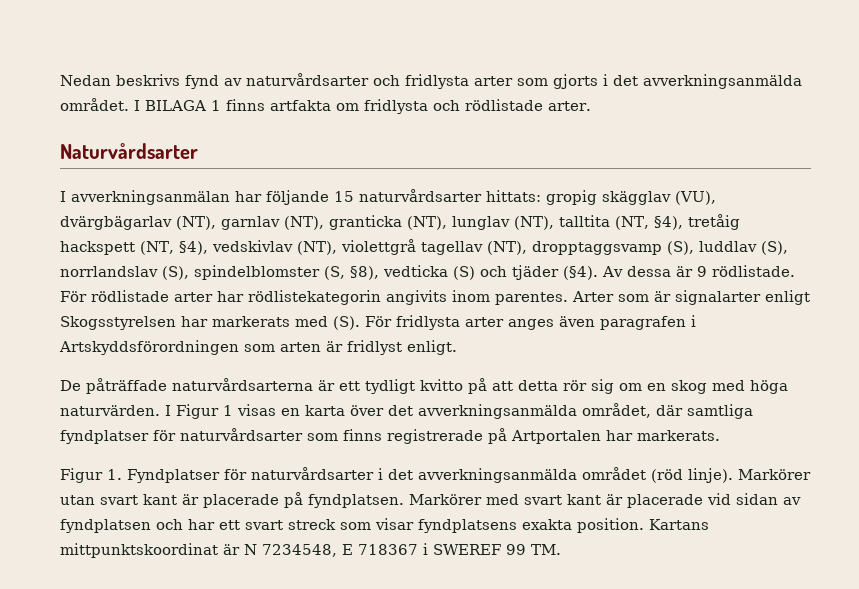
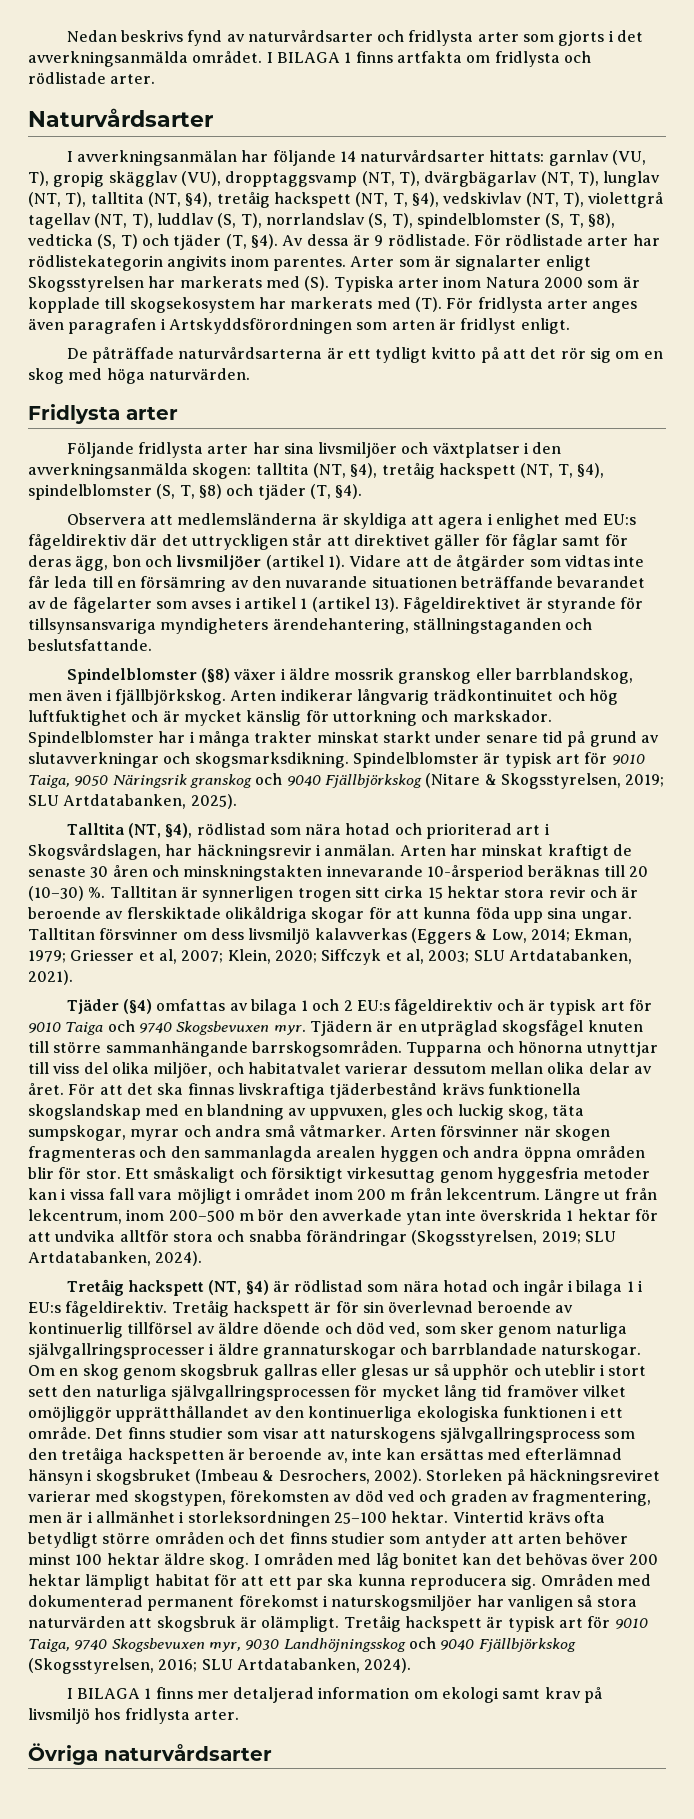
[334,191,354,202] 15 -> [339,151,356,162] 14
[546,190,716,205] [60,214,740,230] [60,241,174,255] gropig skägglav (VU), dvärgbägarlav (NT), garnlav (NT), granticka (NT), lunglav (NT), talltita (NT, §4), tretåig hackspett (NT, -> [548,150,647,166] [28,171,661,187] [28,192,408,208] garnlav (VU, T), gropig skägglav (VU), dropptaggsvamp (NT, T), dvärgbägarlav (NT, T), lunglav (NT, T), talltita (NT, §4), tretåig hackspett (NT, T,
[296,239,788,255] [60,265,345,280] (NT), violettgrå tagellav (NT), dropptaggsvamp (S), luddlav (S), norrlandslav (S), spindelblomster (S, -> [525,192,664,208] [28,213,584,229] (NT, T), violettgrå tagellav (NT, T), luddlav (S, T), norrlandslav (S, T), spindelblomster (S, T,
[453,265,598,280] (S) och tjäder (§4). -> [97,234,278,250] (S, T) och tjäder (T, §4).
(360, 323) none -> [333,276,640,292] [28,297,442,313] Typiska arter inom Natura 2000 som är kopplade till skogsekosystem har markerats med (T).
[518,380,558,391] detta -> [530,347,557,359] det
[165,403,753,419] [60,428,720,444] [60,467,811,483] [60,492,801,508] [60,518,709,533] [60,543,561,558] I Figur 1 visas en karta över det avverkningsanmälda området, där samtliga fyndplatser för naturvårdsarter som finns registrerade på Artportalen har markerats. // Figur 1. Fyndplatser för naturvårdsarter i det avverkningsanmälda området (röd linje). Markörer utan svart kant är placerade på fyndplatsen. Markörer med svart kant är placerade vid sidan av fyndplatsen och har ett svart streck som visar fyndplatsens exakta position. Kartans mittpunktskoordinat är N 7234548, E 718367 i SWEREF 99 TM. -> [28,404,178,424] [66,442,562,458] [28,463,604,479] [28,484,363,500] [66,513,636,529] [28,534,628,550] [28,555,645,571] [28,576,646,592] [28,597,644,613] [28,618,593,634] [28,639,152,651] [66,668,634,684] [28,689,618,705] [28,710,552,726] [28,731,659,747] [28,752,645,768] [28,773,665,789] [28,794,237,809] [66,823,550,839] [28,844,632,860] [28,865,648,881] [28,886,639,902] [28,907,632,923] [28,928,633,944] [28,949,632,965] [28,970,73,985] [66,999,653,1015] [28,1020,643,1036] [28,1041,659,1057] [28,1062,652,1078] [28,1083,581,1099] [28,1104,585,1120] [28,1125,610,1141] [28,1146,645,1162] [28,1167,651,1183] [28,1188,657,1204] [28,1209,658,1225] [28,1230,616,1246] [28,1251,203,1266] [66,1279,644,1296] [28,1301,573,1317] [28,1322,627,1338] [28,1343,641,1359] [28,1364,647,1380] [28,1385,626,1401] [28,1406,623,1422] [28,1427,635,1443] [28,1448,623,1464] [28,1469,660,1485] [28,1490,652,1506] [28,1511,606,1527] [28,1532,628,1548] [28,1553,659,1569] [28,1574,651,1590] [28,1595,637,1611] [28,1616,648,1632] [28,1637,576,1652] [28,1658,412,1674] [66,1687,603,1703] [28,1708,239,1724] [28,1743,272,1765] // Fridlysta arter // Följande fridlysta arter har sina livsmiljöer och växtplatser i den avverkningsanmälda skogen: talltita (NT, §4), tretåig hackspett (NT, T, §4), spindelblomster (S, T, §8) och tjäder (T, §4). // Observera att medlemsländerna är skyldiga att agera i enlighet med EU:s fågeldirektiv där det uttryckligen står att direktivet gäller för fåglar samt för deras ägg, bon och livsmiljöer (artikel 1). Vidare att de åtgärder som vidtas inte får leda till en försämring av den nuvarande situationen beträffande bevarandet av de fågelarter som avses i artikel 1 (artikel 13). Fågeldirektivet är styrande för tillsynsansvariga myndigheters ärendehantering, ställningstaganden och beslutsfattande. // Spindelblomster (§8) växer i äldre mossrik granskog eller barrblandskog, men även i fjällbjörkskog. Arten indikerar långvarig trädkontinuitet och hög luftfuktighet och är mycket känslig för uttorkning och markskador. Spindelblomster har i många trakter minskat starkt under senare tid på grund av slutavverkningar och skogsmarksdikning. Spindelblomster är typisk art för 9010 Taiga, 9050 Näringsrik granskog och 9040 Fjällbjörkskog (Nitare & Skogsstyrelsen, 2019; SLU Artdatabanken, 2025). // Talltita (NT, §4), rödlistad som nära hotad och prioriterad art i Skogsvårdslagen, har häckningsrevir i anmälan. Arten har minskat kraftigt de senaste 30 åren och minskningstakten innevarande 10-årsperiod beräknas till 20 (10–30) %. Talltitan är synnerligen trogen sitt cirka 15 hektar stora revir och är beroende av flerskiktade olikåldriga skogar för att kunna föda upp sina ungar. Talltitan försvinner om dess livsmiljö kalavverkas (Eggers & Low, 2014; Ekman, 1979; Griesser et al, 2007; Klein, 2020; Siffczyk et al, 2003; SLU Artdatabanken, 2021). // Tjäder (§4) omfattas av bilaga 1 och 2 EU:s fågeldirektiv och är typisk art för 9010 Taiga och 9740 Skogsbevuxen myr. Tjädern är en utpräglad skogsfågel knuten till större sammanhängande barrskogsområden. Tupparna och hönorna utnyttjar till viss del olika miljöer, och habitatvalet varierar dessutom mellan olika delar av året. För att det ska finnas livskraftiga tjäderbestånd krävs funktionella skogslandskap med en blandning av uppvuxen, gles och luckig skog, täta sumpskogar, myrar och andra små våtmarker. Arten försvinner när skogen fragmenteras och den sammanlagda arealen hyggen och andra öppna områden blir för stor. Ett småskaligt och försiktigt virkesuttag genom hyggesfria metoder kan i vissa fall vara möjligt i området inom 200 m från lekcentrum. Längre ut från lekcentrum, inom 200–500 m bör den avverkade ytan inte överskrida 1 hektar för att undvika alltför stora och snabba förändringar (Skogsstyrelsen, 2019; SLU Artdatabanken, 2024). // Tretåig hackspett (NT, §4) är rödlistad som nära hotad och ingår i bilaga 1 i EU:s fågeldirektiv. Tretåig hackspett är för sin överlevnad beroende av kontinuerlig tillförsel av äldre döende och död ved, som sker genom naturliga självgallringsprocesser i äldre grannaturskogar och barrblandade naturskogar. Om en skog genom skogsbruk gallras eller glesas ur så upphör och uteblir i stort sett den naturliga självgallringsprocessen för mycket lång tid framöver vilket omöjliggör upprätthållandet av den kontinuerliga ekologiska funktionen i ett område. Det finns studier som visar att naturskogens självgallringsprocess som den tretåiga hackspetten är beroende av, inte kan ersättas med efterlämnad hänsyn i skogsbruket (Imbeau & Desrochers, 2002). Storleken på häckningsreviret varierar med skogstypen, förekomsten av död ved och graden av fragmentering, men är i allmänhet i storleksordningen 25–100 hektar. Vintertid krävs ofta betydligt större områden och det finns studier som antyder att arten behöver minst 100 hektar äldre skog. I områden med låg bonitet kan det behövas över 200 hektar lämpligt habitat för att ett par ska kunna reproducera sig. Områden med dokumenterad permanent förekomst i naturskogsmiljöer har vanligen så stora naturvärden att skogsbruk är olämpligt. Tretåig hackspett är typisk art för 9010 Taiga, 9740 Skogsbevuxen myr, 9030 Landhöjningsskog och 9040 Fjällbjörkskog (Skogsstyrelsen, 2016; SLU Artdatabanken, 2024). // I BILAGA 1 finns mer detaljerad information om ekologi samt krav på livsmiljö hos fridlysta arter. // Övriga naturvårdsarter

